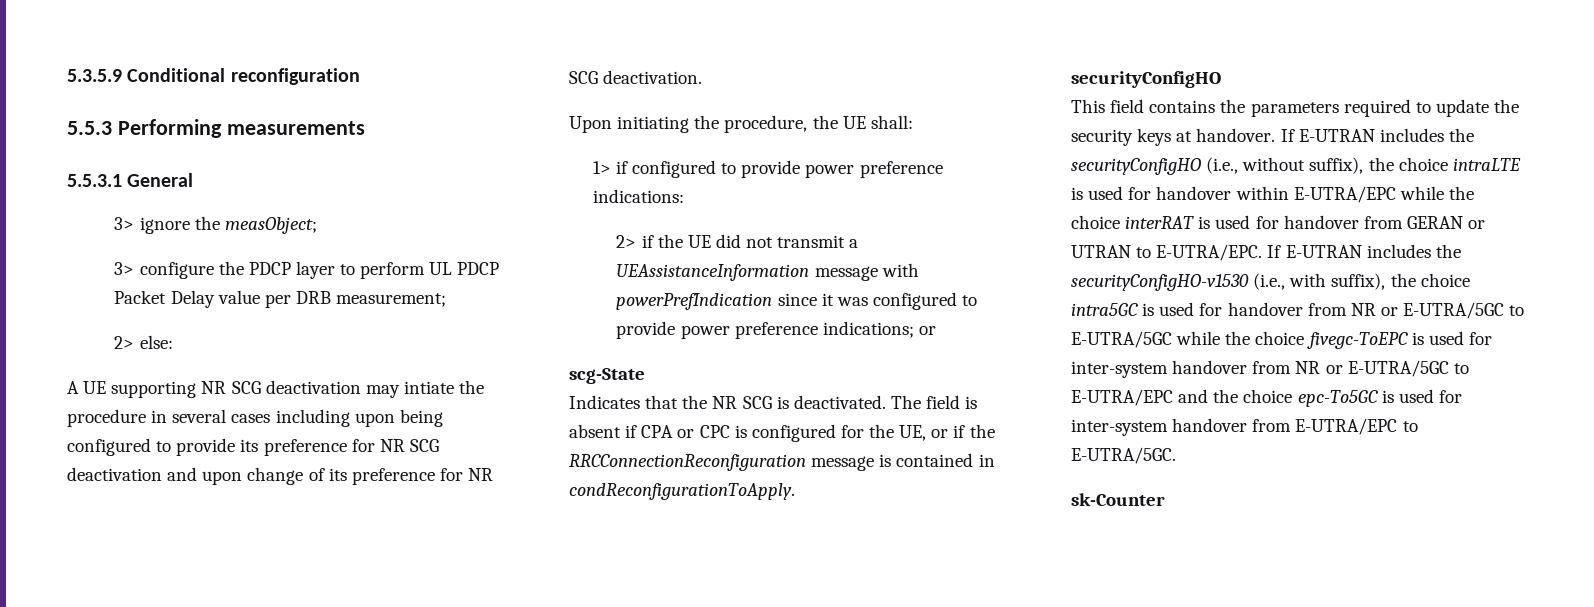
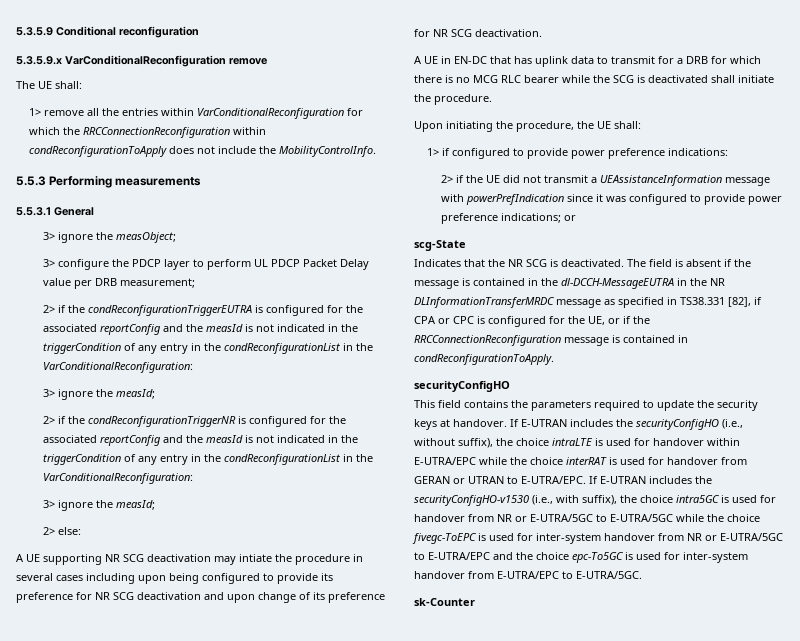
(360, 76) none -> [16,55,267,67] [16,81,82,89] [29,108,364,119] [29,127,267,138] [29,146,377,157] // 5.3.5.9.x VarConditionalReconfiguration remove // The UE shall: // 1> remove all the entries within VarConditionalReconfiguration for which the RRCConnectionReconfiguration within condReconfigurationToApply does not include the MobilityControlInfo.
(447, 300) none -> [42,305,363,316] [42,324,358,335] [42,343,373,354] [42,362,193,373] [42,389,155,400] [42,416,346,427] [42,435,358,446] [42,454,373,465] [42,473,193,484] [42,500,155,511] // 2> if the condReconfigurationTriggerEUTRA is configured for the associated reportConfig and the measId is not indicated in the triggerCondition of any entry in the condReconfigurationList in the VarConditionalReconfiguration: // 3> ignore the measId; // 2> if the condReconfigurationTriggerNR is configured for the associated reportConfig and the measId is not indicated in the triggerCondition of any entry in the condReconfigurationList in the VarConditionalReconfiguration: // 3> ignore the measId;
(703, 77) none -> [414,56,761,67] [414,75,774,83] [414,94,492,105] // A UE in EN-DC that has uplink data to transmit for a DRB for which there is no MCG RLC bearer while the SCG is deactivated shall initiate the procedure.
(638, 431) none -> [734,259,751,267] [414,278,725,289] [414,297,762,308] the message is contained in the dl-DCCH-MessageEUTRA in the NR DLInformationTransferMRDC message as specified in TS38.331 [82], if

